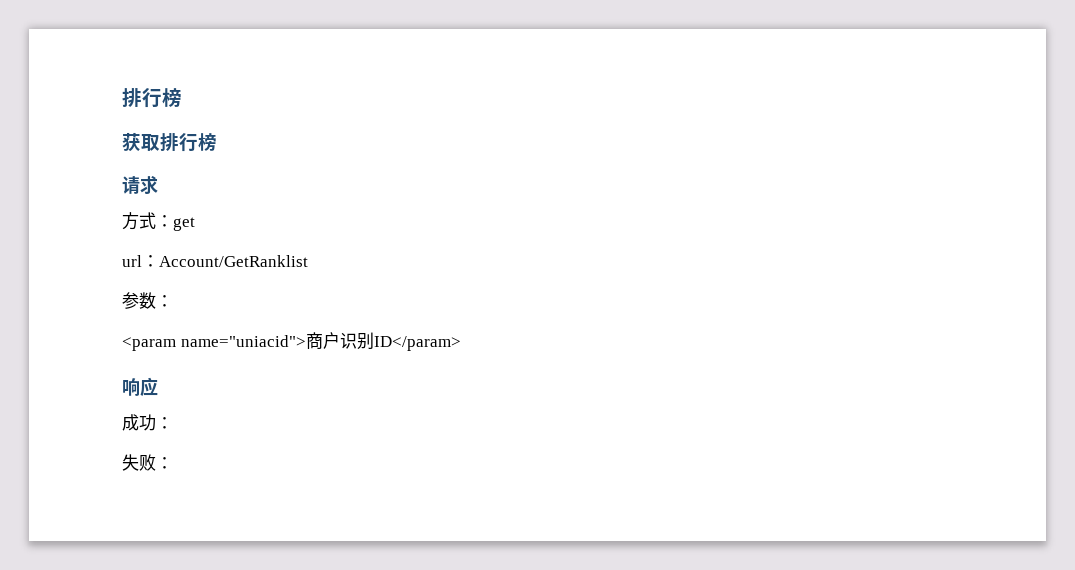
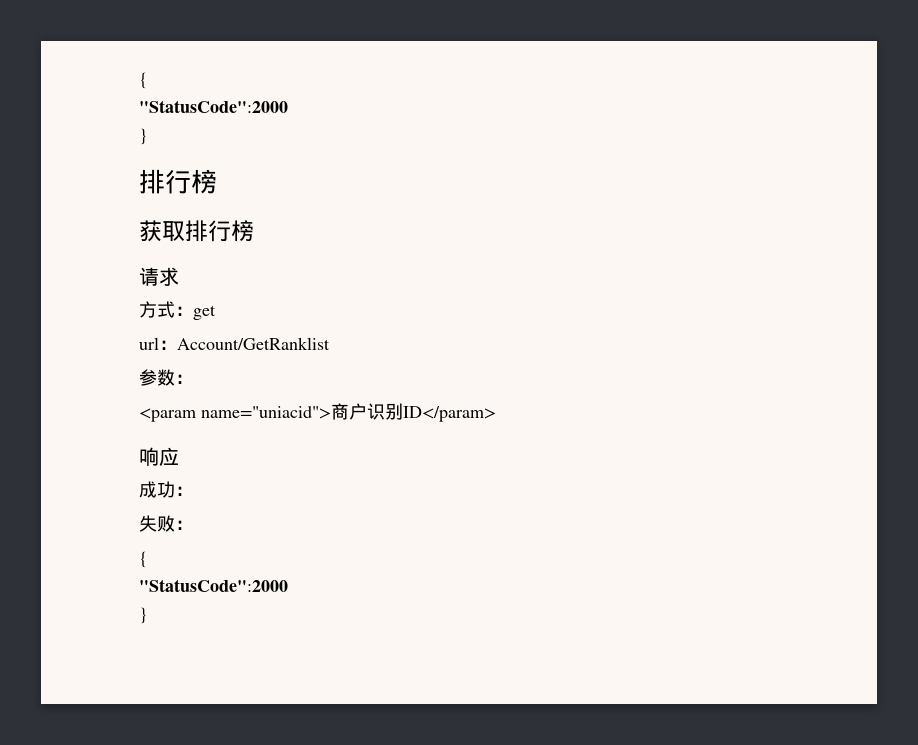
(122, 97) none -> [139,72,148,89] [139,100,288,113] [139,128,148,145] { // "StatusCode":2000 // } //
(173, 463) none -> [139,551,148,568] [139,579,288,592] [139,607,148,624] // { // "StatusCode":2000 // }

